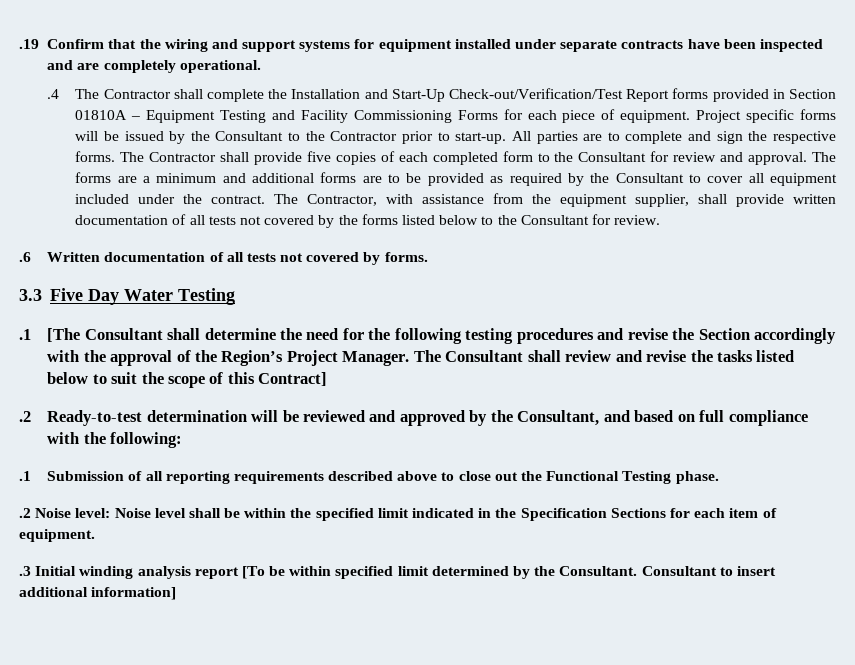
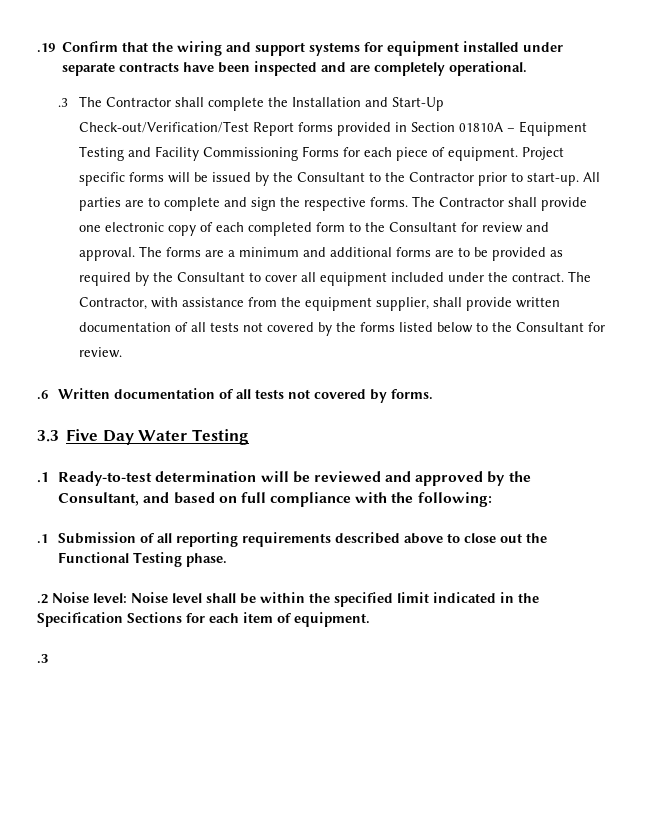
[47,89,60,99] .4 -> [58,98,69,107] .3
[306,151,376,165] five copies -> [79,222,197,236] one electronic copy
[47,328,836,344] [47,350,795,366] [47,372,328,388] [19,411,31,422] [The Consultant shall determine the need for the following testing procedures and revise the Section accordingly with the approval of the Region’s Project Manager. The Consultant shall review and revise the tasks listed below to suit the scope of this Contract] // .2 -> (49, 477) none
[35,566,776,579] [19,587,177,600] Initial winding analysis report [To be within specified limit determined by the Consultant. Consultant to insert additional information] -> (48, 659) none

